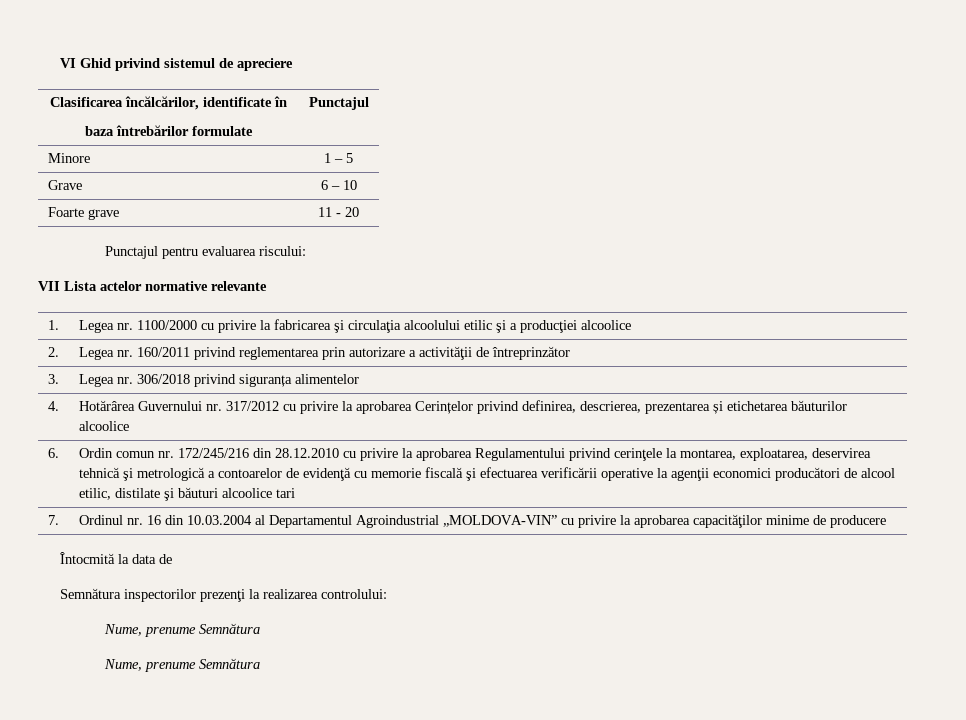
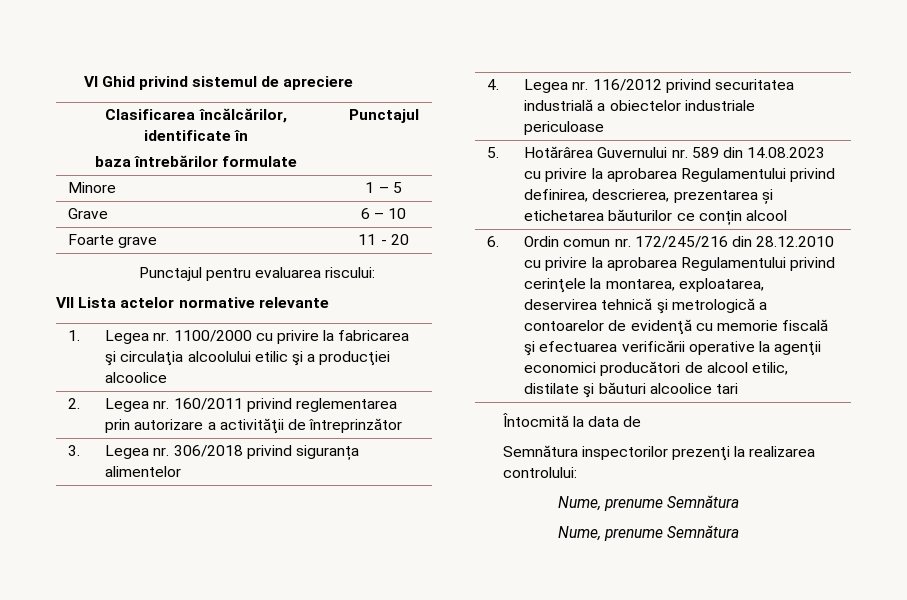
(59, 406) none -> [524,79,794,93] [524,99,755,111] [524,121,605,135] [487,147,500,158] | Legea nr. 116/2012 privind securitatea industrială a obiectelor industriale periculoase // 5.
[225,401,473,414] 317/2012 cu privire la aprobarea Cerințelor -> [691,147,826,158] [524,168,786,182] 589 din 14.08.2023 cu privire la aprobarea Regulamentului
[78,421,129,431] alcoolice -> [676,210,787,225] ce conțin alcool
[47,515,59,525] [78,514,886,528] // 7. | Ordinul nr. 16 din 10.03.2004 al Departamentul Agroindustrial „MOLDOVA-VIN” cu privire la aprobarea capacităţilor minime de producere -> (738, 388) none

